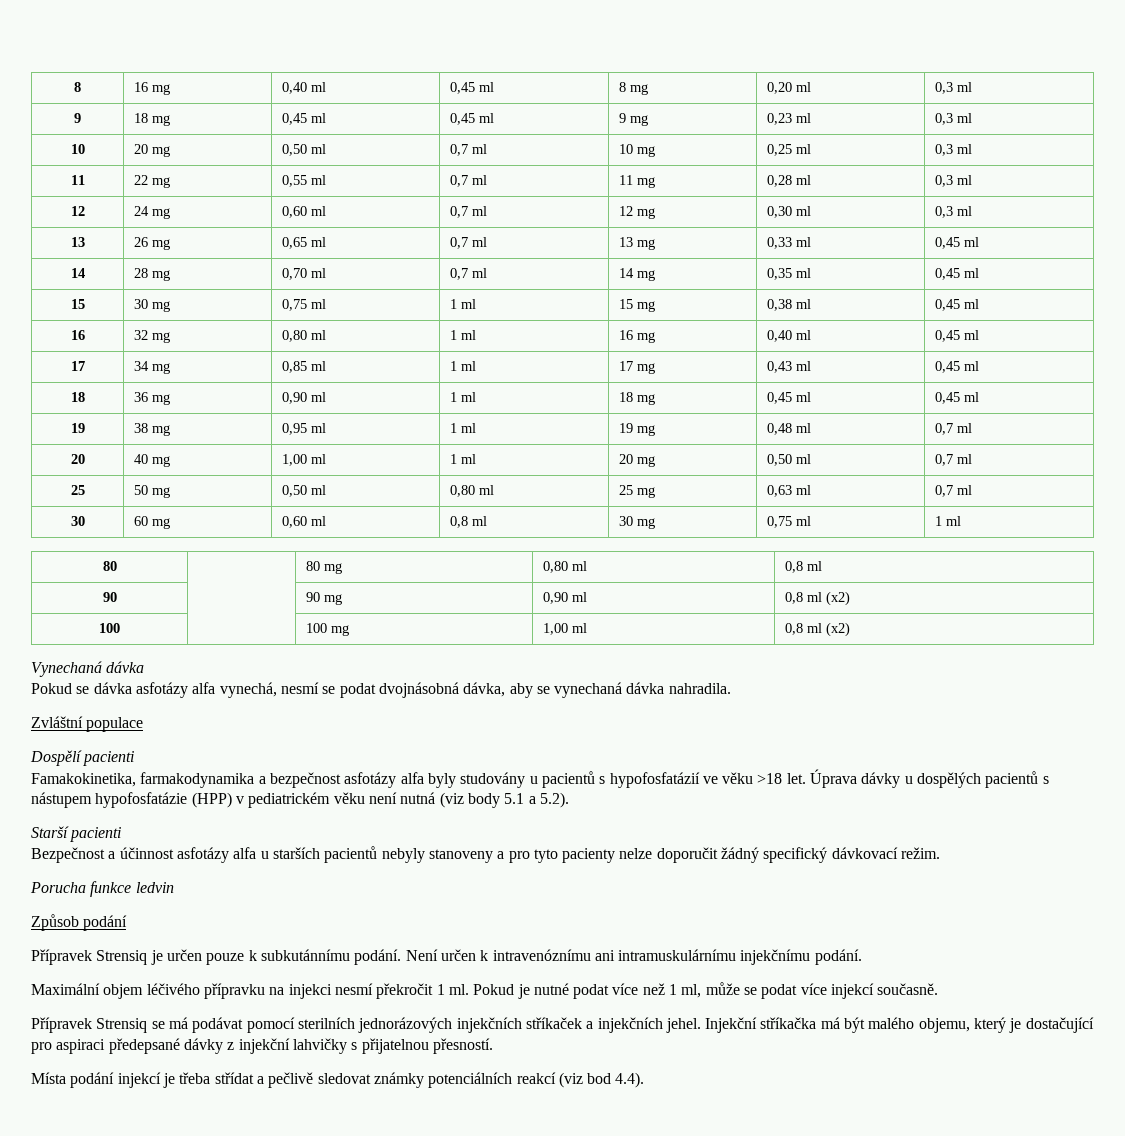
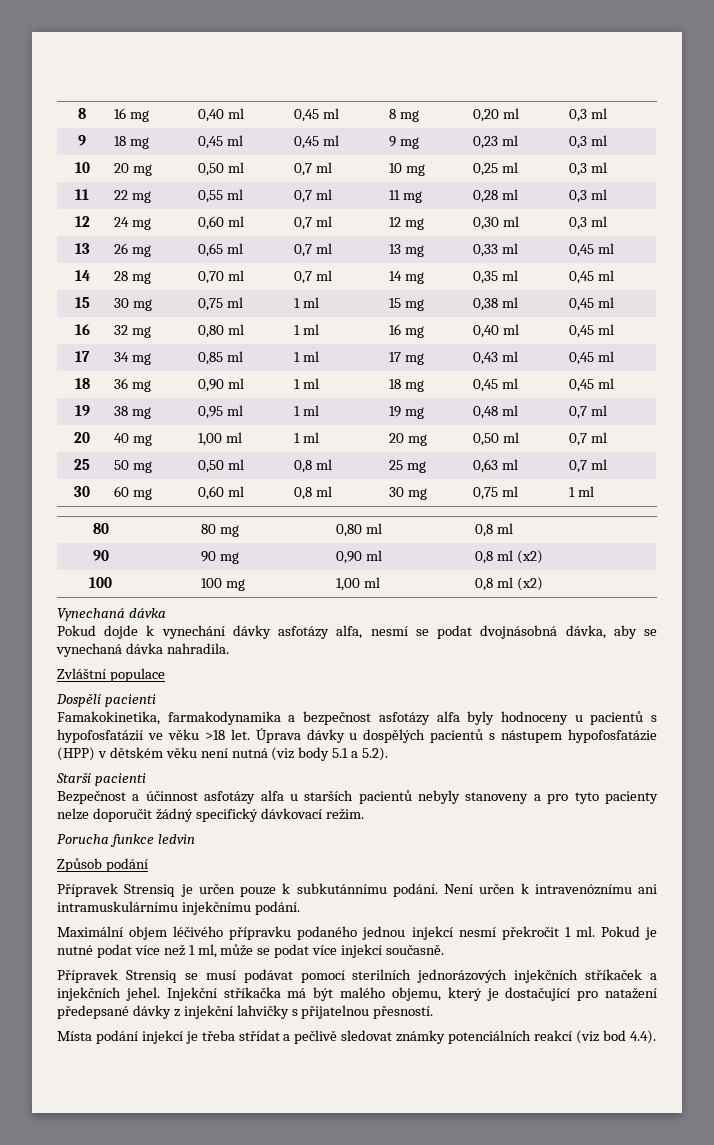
[450,485,476,497] 0,80 -> [293,460,312,473] 0,8
[76,682,277,698] se dávka asfotázy alfa vynechá, -> [104,625,363,639] dojde k vynechání dávky asfotázy alfa,
[460,772,526,788] studovány -> [500,711,568,725] hodnoceny
[248,792,331,808] pediatrickém -> [109,747,163,758] dětském
[269,984,332,999] na injekci -> [297,926,453,940] podaného jednou injekcí
[168,1017,188,1029] má -> [205,970,236,980] musí
[56,1039,106,1054] aspiraci -> [605,987,657,999] natažení

